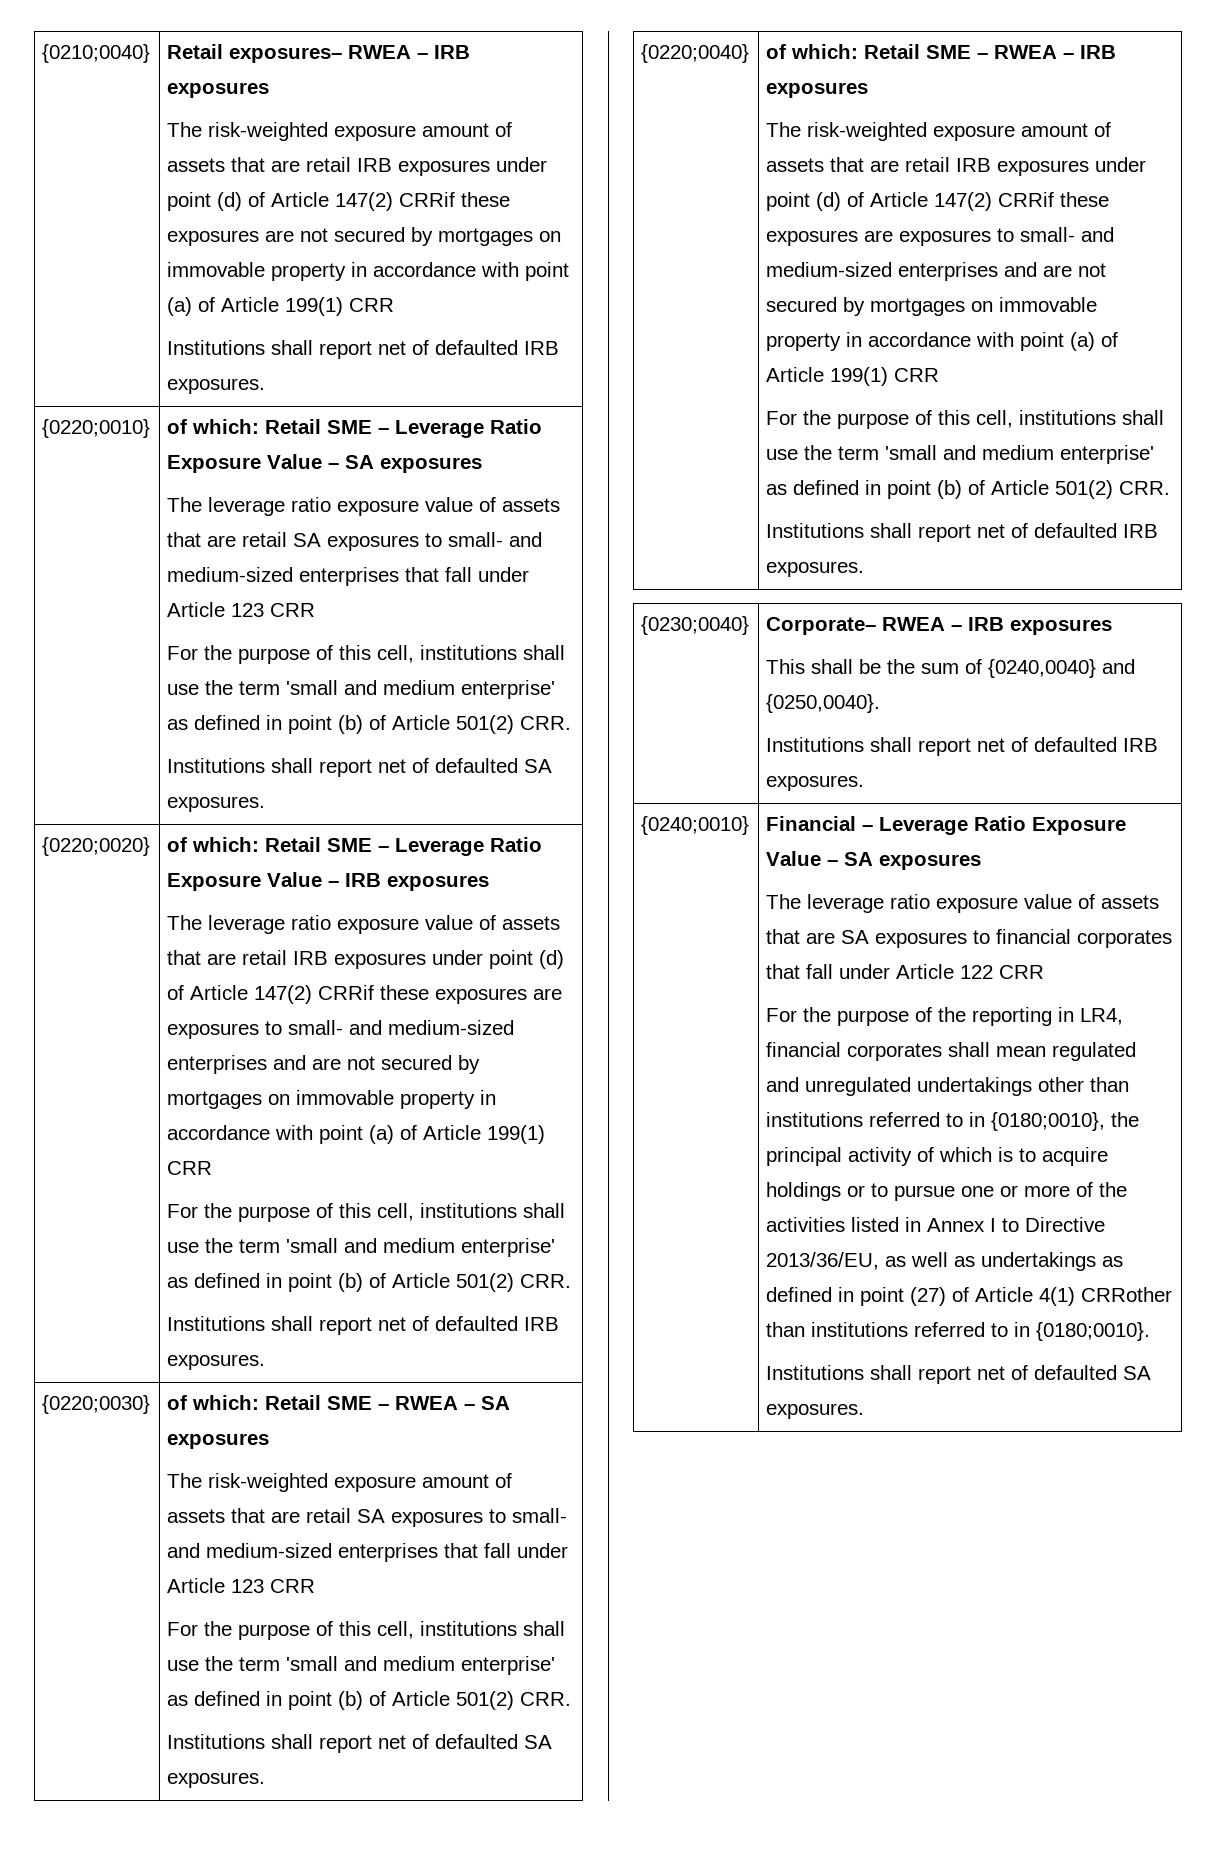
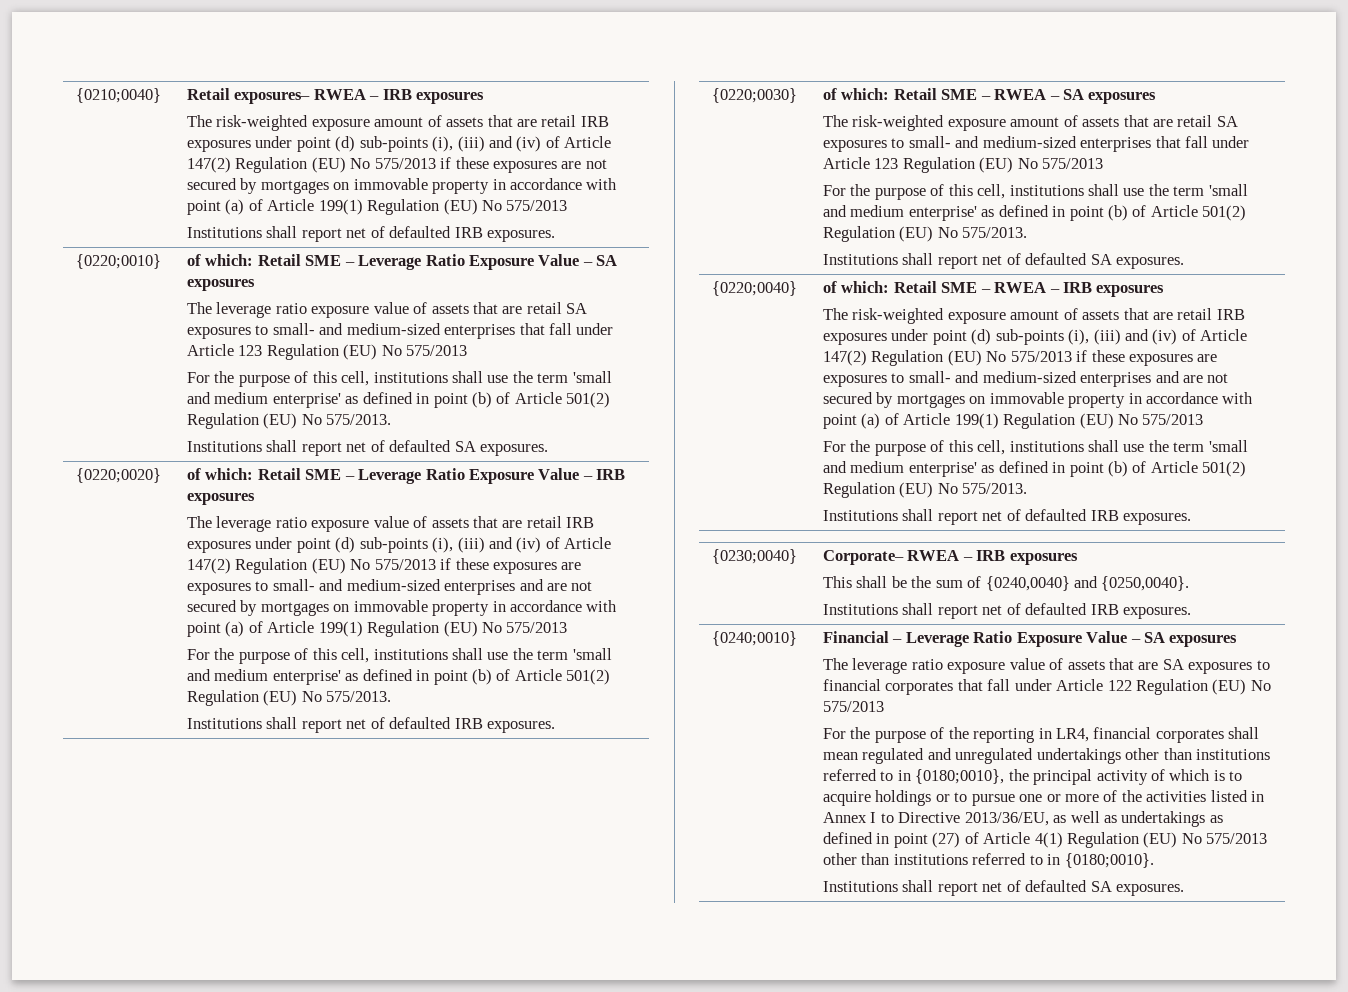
[248,192,456,211] of Article 147(2) CRRif -> [359,136,612,152] [186,157,452,173] sub-points (i), (iii) and (iv) of Article 147(2) Regulation (EU) No 575/2013 if
[349,298,395,312] CRR -> [367,199,568,215] Regulation (EU) No 575/2013
[270,603,316,617] CRR -> [266,344,468,360] Regulation (EU) No 575/2013
[520,716,572,730] CRR. -> [186,413,392,429] Regulation (EU) No 575/2013.
[167,985,375,1004] of Article 147(2) CRRif -> [359,537,612,553] [186,558,452,574] sub-points (i), (iii) and (iv) of Article 147(2) Regulation (EU) No 575/2013 if
[167,1161,213,1175] CRR -> [367,621,568,637] Regulation (EU) No 575/2013
[520,1274,572,1288] CRR. -> [186,690,392,706] Regulation (EU) No 575/2013.
[270,1579,316,1593] CRR -> [902,157,1104,173] Regulation (EU) No 575/2013
[520,1692,572,1706] CRR. -> [822,226,1028,242] Regulation (EU) No 575/2013.
[847,192,1055,211] of Article 147(2) CRRif -> [995,329,1248,345] [822,350,1088,366] sub-points (i), (iii) and (iv) of Article 147(2) Regulation (EU) No 575/2013 if
[894,368,940,382] CRR -> [1003,413,1204,429] Regulation (EU) No 575/2013
[1119,481,1171,495] CRR. -> [822,482,1028,498] Regulation (EU) No 575/2013.
[999,965,1045,979] CRR -> [1135,679,1271,695] [822,701,884,712] Regulation (EU) No 575/2013
[1081,1287,1173,1302] CRRother -> [1066,832,1268,848] [822,853,857,865] Regulation (EU) No 575/2013 other

